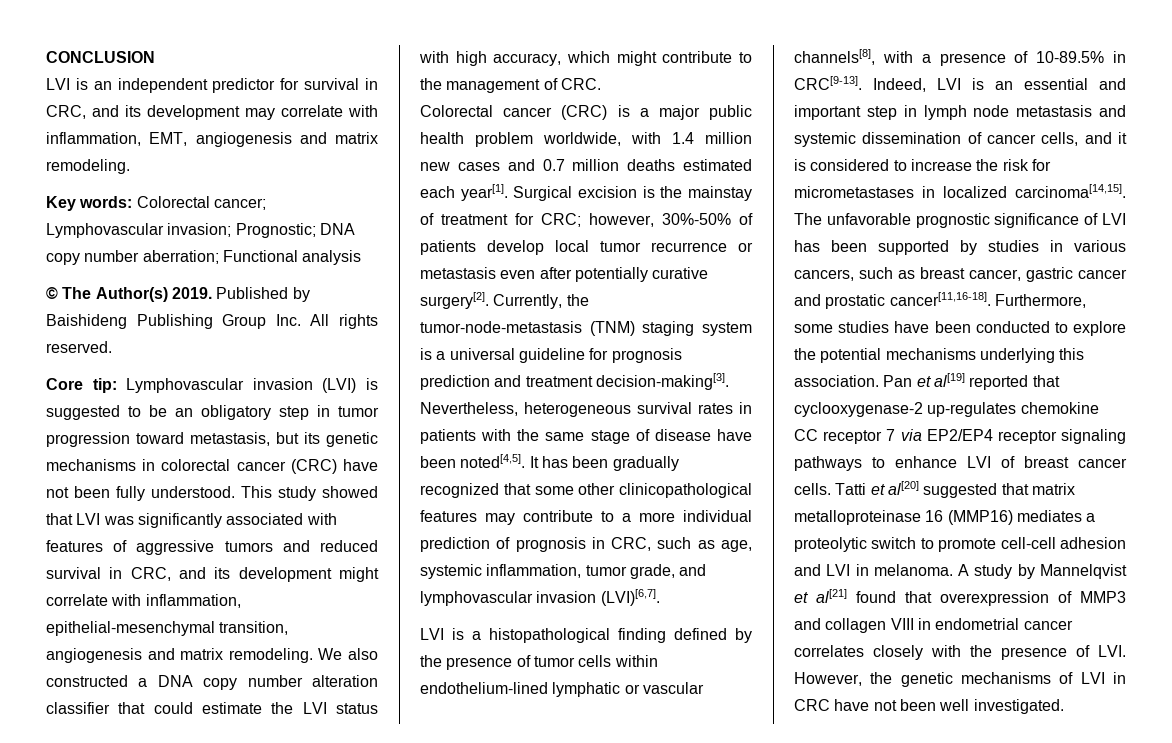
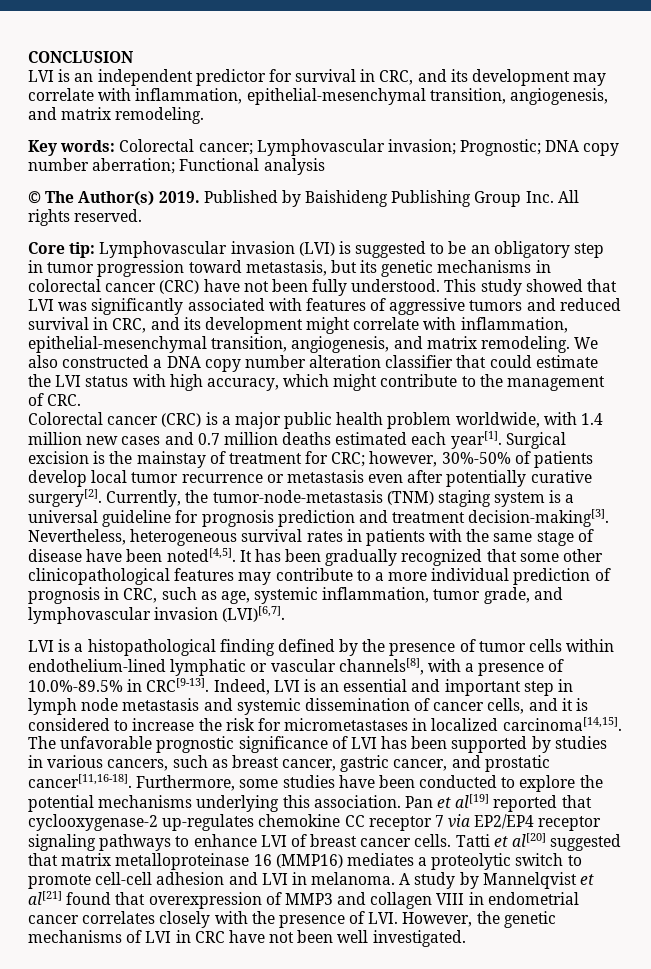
[149,132,292,147] EMT, angiogenesis -> [246,88,608,105] epithelial-mesenchymal transition, angiogenesis,
[46,648,142,663] angiogenesis -> [291,336,390,353] angiogenesis,
[1036,51,1105,63] 10-89.5% -> [28,680,123,692] 10.0%-89.5%
[1078,269,1127,279] cancer -> [393,759,448,771] cancer,

